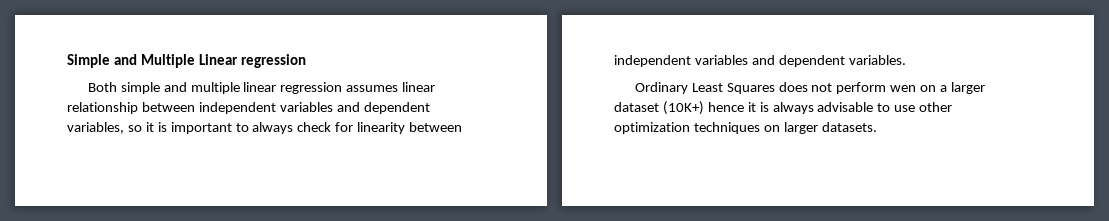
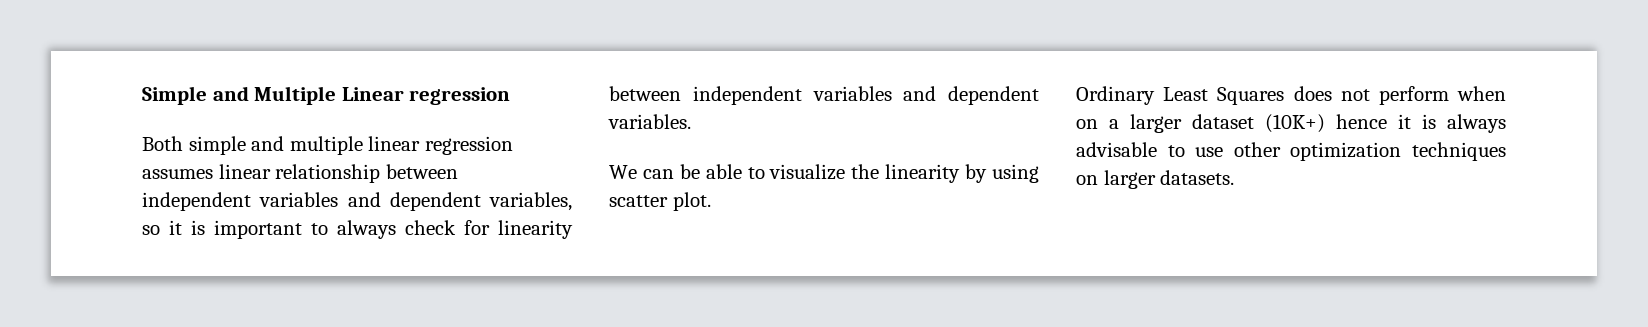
(906, 60) none -> [609,164,1039,183] [609,192,711,211] // We can be able to visualize the linearity by using scatter plot.
[890,85,917,92] wen -> [1457,86,1506,101] when

